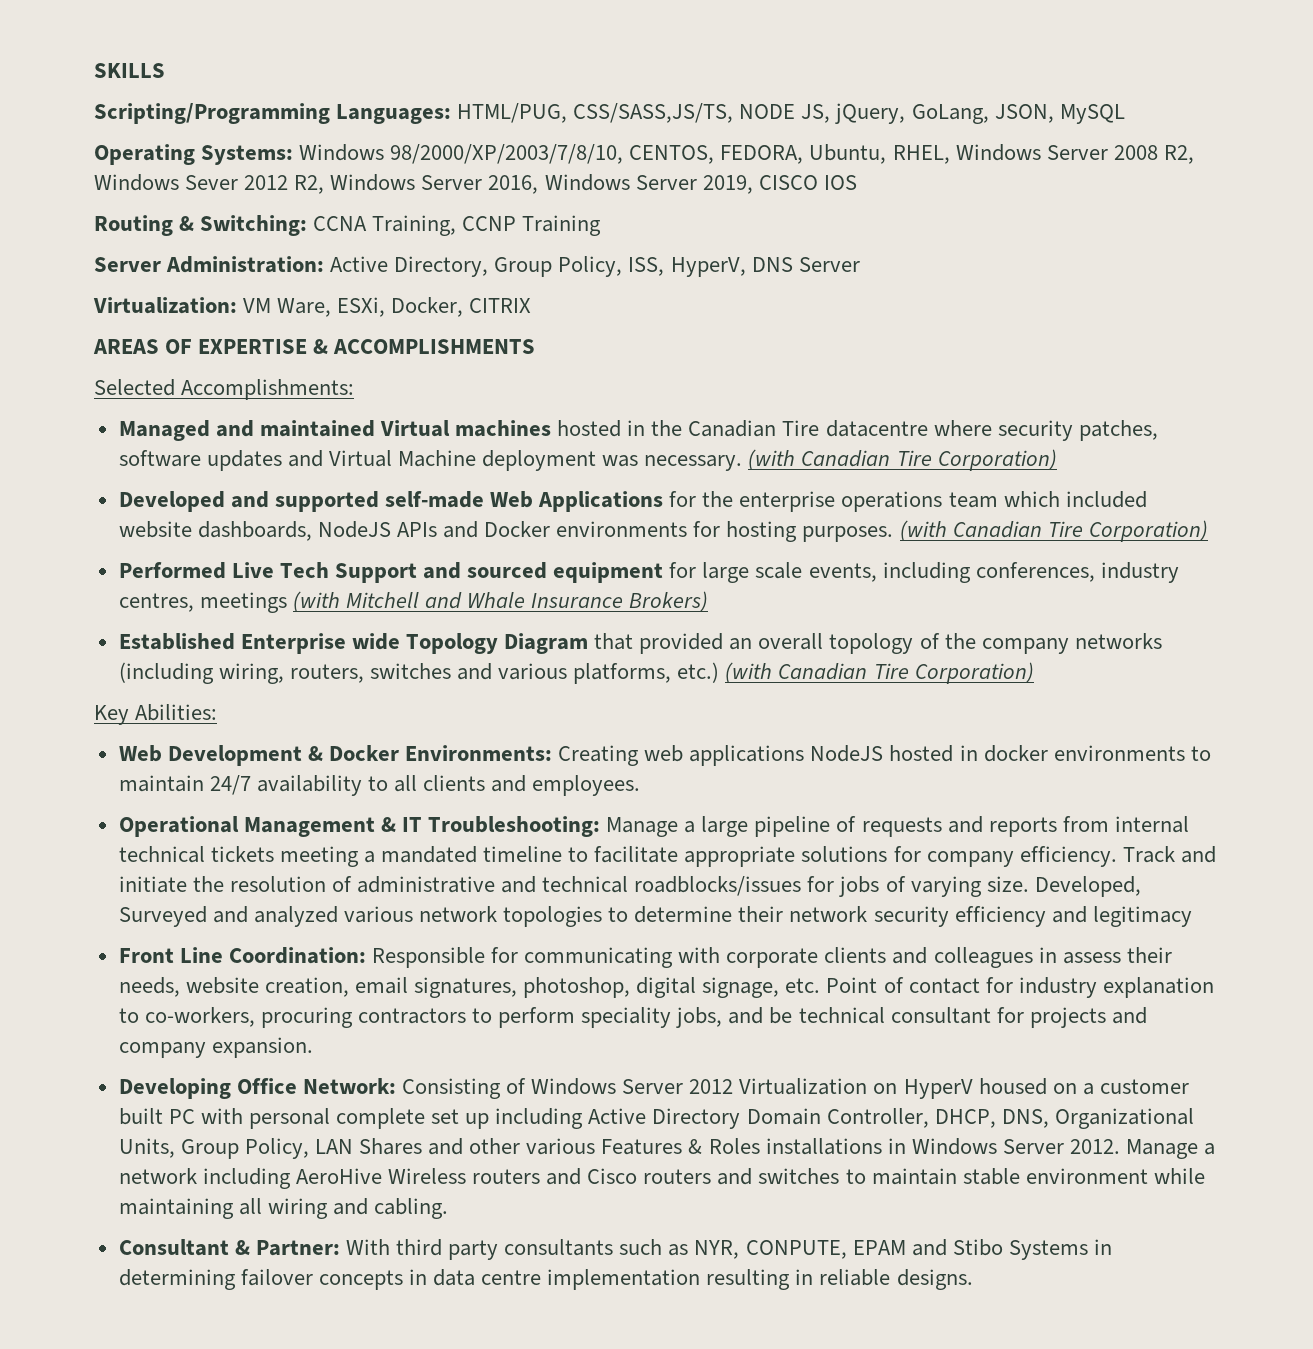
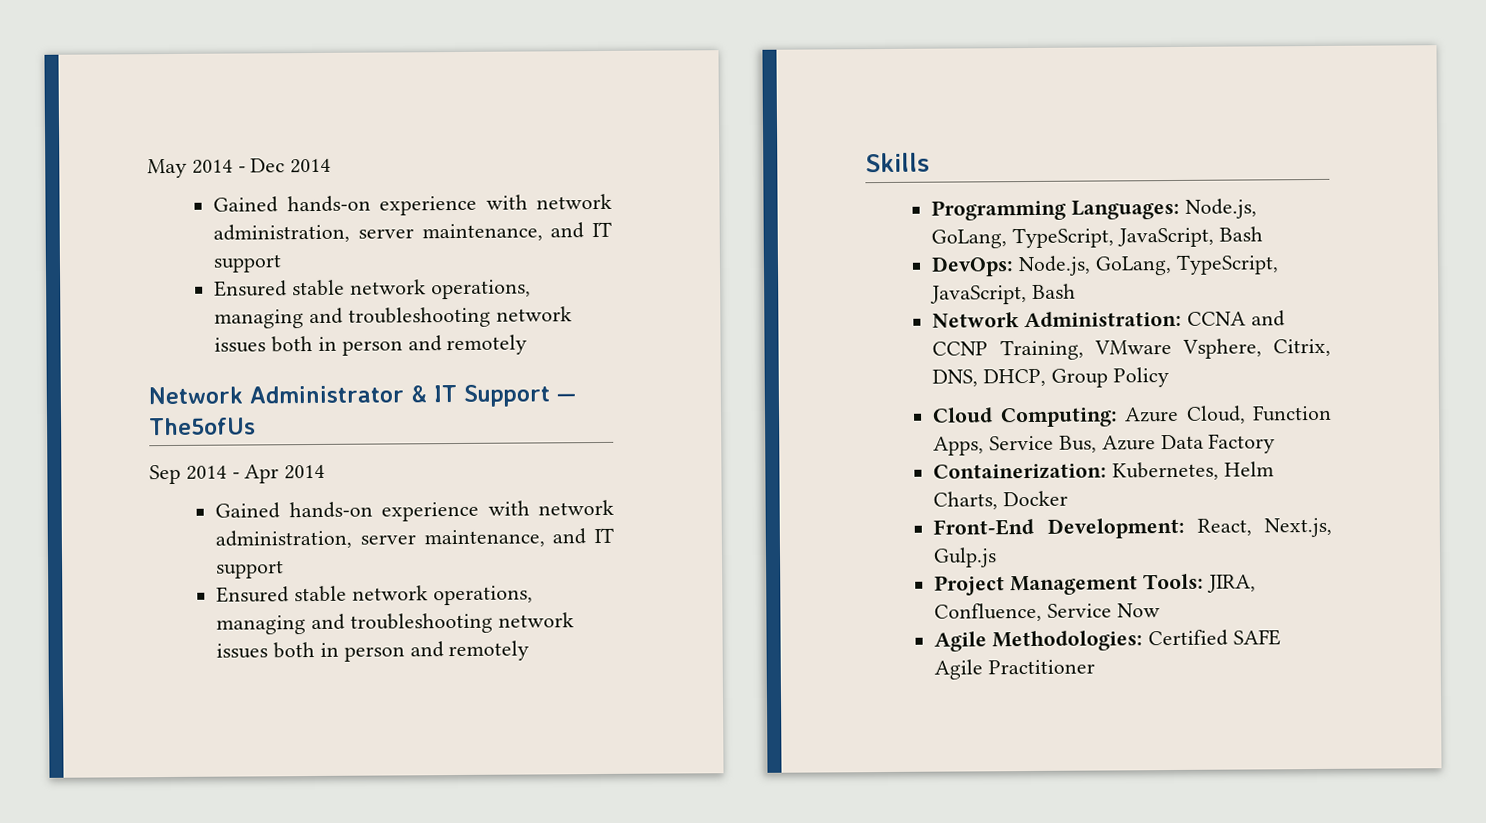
[94,63,165,78] [94,103,1125,124] [94,144,1194,165] [94,174,857,194] [94,215,602,236] [94,256,860,277] [93,297,532,317] [93,339,536,354] [94,379,355,400] [118,420,1158,441] [118,449,1057,471] [118,491,1147,512] [118,520,1208,542] [118,562,1179,583] [118,591,709,613] [118,633,1162,654] [118,662,1034,684] [94,704,218,725] [118,745,1211,766] [118,775,641,796] [118,816,1189,837] [118,846,1216,867] [118,876,1141,897] [118,906,1192,927] [118,947,1172,968] [118,977,1214,998] [118,1007,1147,1028] [118,1037,313,1058] [118,1078,1189,1099] [118,1108,1194,1129] [118,1138,1216,1159] [118,1168,1205,1189] [118,1198,449,1219] [118,1239,1112,1260] [118,1269,973,1290] SKILLS // Scripting/Programming Languages: HTML/PUG, CSS/SASS,JS/TS, NODE JS, jQuery, GoLang, JSON, MySQL // Operating Systems: Windows 98/2000/XP/2003/7/8/10, CENTOS, FEDORA, Ubuntu, RHEL, Windows Server 2008 R2, Windows Sever 2012 R2, Windows Server 2016, Windows Server 2019, CISCO IOS // Routing & Switching: CCNA Training, CCNP Training // Server Administration: Active Directory, Group Policy, ISS, HyperV, DNS Server // Virtualization: VM Ware, ESXi, Docker, CITRIX // AREAS OF EXPERTISE & ACCOMPLISHMENTS // Selected Accomplishments: // Managed and maintained Virtual machines hosted in the Canadian Tire datacentre where security patches, software updates and Virtual Machine deployment was necessary. (with Canadian Tire Corporation) // Developed and supported self-made Web Applications for the enterprise operations team which included website dashboards, NodeJS APIs and Docker environments for hosting purposes. (with Canadian Tire Corporation) // Performed Live Tech Support and sourced equipment for large scale events, including conferences, industry centres, meetings (with Mitchell and Whale Insurance Brokers) // Established Enterprise wide Topology Diagram that provided an overall topology of the company networks (including wiring, routers, switches and various platforms, etc.) (with Canadian Tire Corporation) // Key Abilities: // Web Development & Docker Environments: Creating web applications NodeJS hosted in docker environments to maintain 24/7 availability to all clients and employees. // Operational Management & IT Troubleshooting: Manage a large pipeline of requests and reports from internal technical tickets meeting a mandated timeline to facilitate appropriate solutions for company efficiency. Track and initiate the resolution of administrative and technical roadblocks/issues for jobs of varying size. Developed, Surveyed and analyzed various network topologies to determine their network security efficiency and legitimacy // Front Line Coordination: Responsible for communicating with corporate clients and colleagues in assess their needs, website creation, email signatures, photoshop, digital signage, etc. Point of contact for industry explanation to co-workers, procuring contractors to perform speciality jobs, and be technical consultant for projects and company expansion. // Developing Office Network: Consisting of Windows Server 2012 Virtualization on HyperV housed on a customer built PC with personal complete set up including Active Directory Domain Controller, DHCP, DNS, Organizational Units, Group Policy, LAN Shares and other various Features & Roles installations in Windows Server 2012. Manage a network including AeroHive Wireless routers and Cisco routers and switches to maintain stable environment while maintaining all wiring and cabling. // Consultant & Partner: With third party consultants such as NYR, CONPUTE, EPAM and Stibo Systems in determining failover concepts in data centre implementation resulting in reliable designs. -> [147,158,332,179] [213,193,612,216] [213,221,612,243] [213,254,283,273] [214,279,531,300] [214,306,572,329] [214,334,528,356] [148,384,576,407] [149,417,256,436] [149,464,326,485] [215,499,614,522] [215,527,614,549] [216,560,285,579] [216,585,533,606] [216,612,574,635] [216,640,530,662] [865,152,930,173] [931,198,1258,221] [931,226,1263,249] [931,254,1279,277] [930,283,1077,305] [932,310,1285,328] [932,338,1331,361] [932,367,1169,388] [932,404,1332,428] [933,433,1276,456] [933,461,1275,481] [933,490,1069,510] [933,517,1332,539] [933,547,998,568] [934,573,1256,596] [934,602,1161,622] [934,629,1281,652] [934,659,1096,680] May 2014 - Dec 2014 // Gained hands-on experience with network administration, server maintenance, and IT support // Ensured stable network operations, managing and troubleshooting network issues both in person and remotely // Network Administrator & IT Support — The5ofUs // Sep 2014 - Apr 2014 // Gained hands-on experience with network administration, server maintenance, and IT support // Ensured stable network operations, managing and troubleshooting network issues both in person and remotely // Skills // Programming Languages: Node.js, GoLang, TypeScript, JavaScript, Bash // DevOps: Node.js, GoLang, TypeScript, JavaScript, Bash // Network Administration: CCNA and CCNP Training, VMware Vsphere, Citrix, DNS, DHCP, Group Policy // Cloud Computing: Azure Cloud, Function Apps, Service Bus, Azure Data Factory // Containerization: Kubernetes, Helm Charts, Docker // Front-End Development: React, Next.js, Gulp.js // Project Management Tools: JIRA, Confluence, Service Now // Agile Methodologies: Certified SAFE Agile Practitioner

